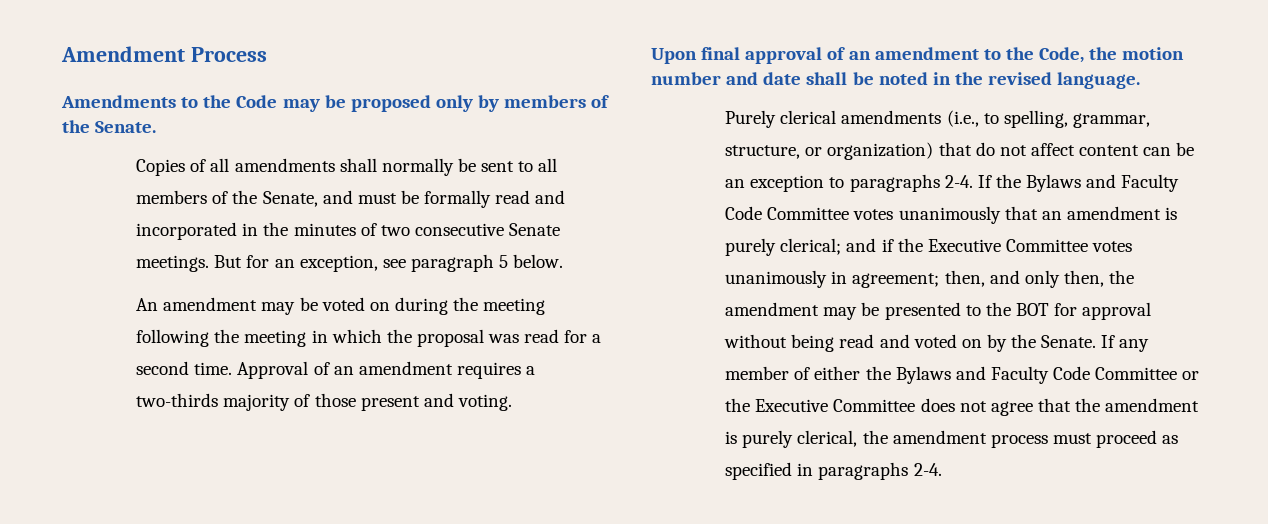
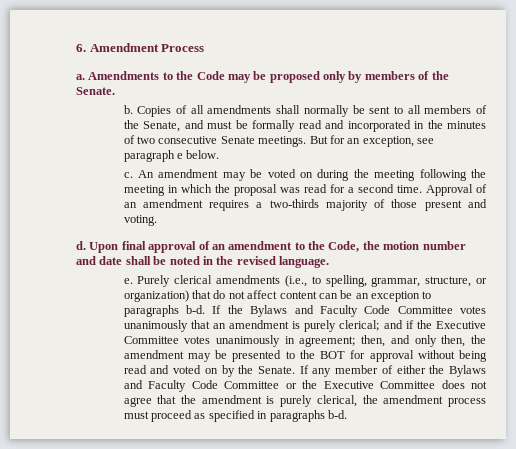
(61, 54) none -> [76,44,86,52] 6.
(267, 54) none -> [76,74,85,80] a.
(157, 127) none -> [123,105,133,114] b.
[499,255,509,268] 5 -> [177,153,184,159] e
(564, 261) none -> [123,172,133,178] c.
(512, 402) none -> [76,241,86,250] d.
(1141, 80) none -> [123,278,133,284] e.
[944,175,973,188] 2-4. -> [186,305,206,314] b-d.
[913,463,942,476] 2-4. -> [327,410,347,419] b-d.

